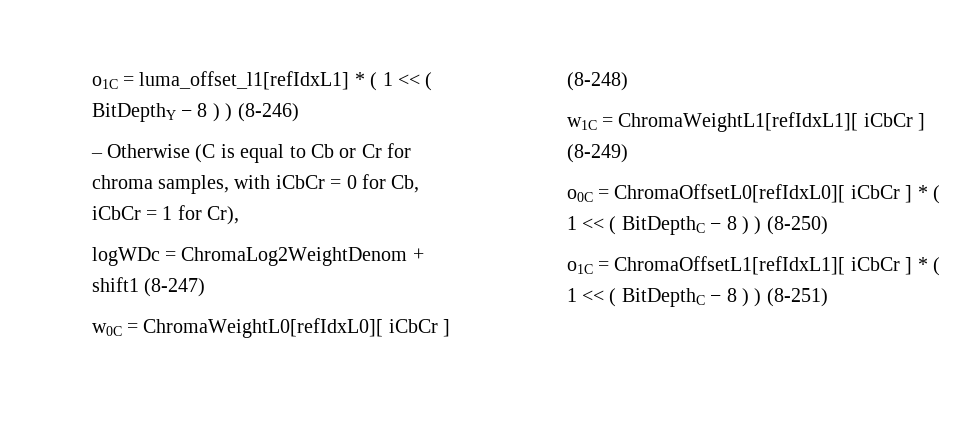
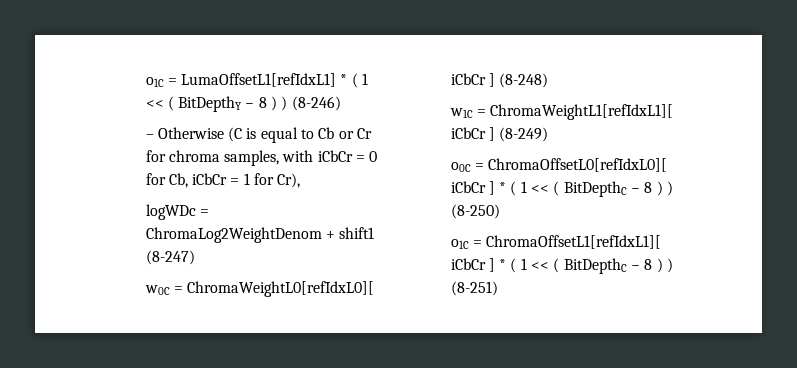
[91,71,350,90] o1C = luma_offset_l1[refIdxL1] -> [145,73,337,87] o1C = LumaOffsetL1[refIdxL1]

